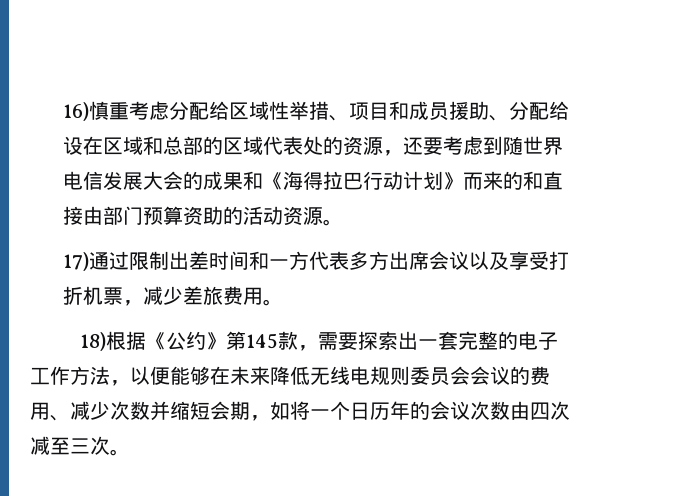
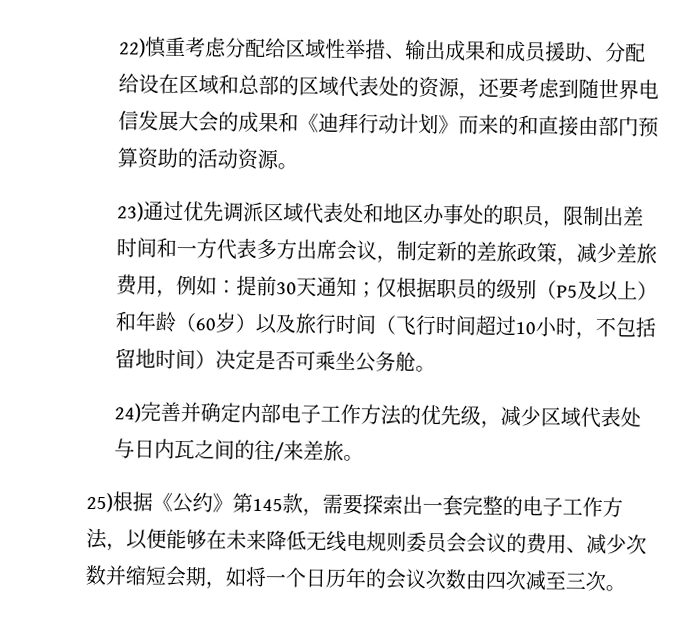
[62,102,89,121] 16) -> [119,38,147,58] 22)
[348,102,389,120] 项目 -> [405,39,487,62] 输出成果
[282,171,363,190] 海得拉巴 -> [318,112,360,134] 迪拜
[62,251,129,271] 17)通过 -> [117,200,565,229] 23)通过优先调派区域代表处和地区办事处的职员，
[468,251,569,270] [62,286,283,306] [79,332,106,351] 以及享受打折机票，减少差旅费用。 // 18) -> [376,240,658,266] [116,274,659,302] [115,311,657,340] [115,348,437,373] [114,401,642,429] [114,438,365,462] [86,492,113,513] ，制定新的差旅政策，减少差旅费用，例如：提前30天通知；仅根据职员的级别（P5及以上）和年龄（60岁）以及旅行时间（飞行时间超过10小时，不包括留地时间）决定是否可乘坐公务舱。 // 24)完善并确定内部电子工作方法的优先级，减少区域代表处与日内瓦之间的往/来差旅。 // 25)

